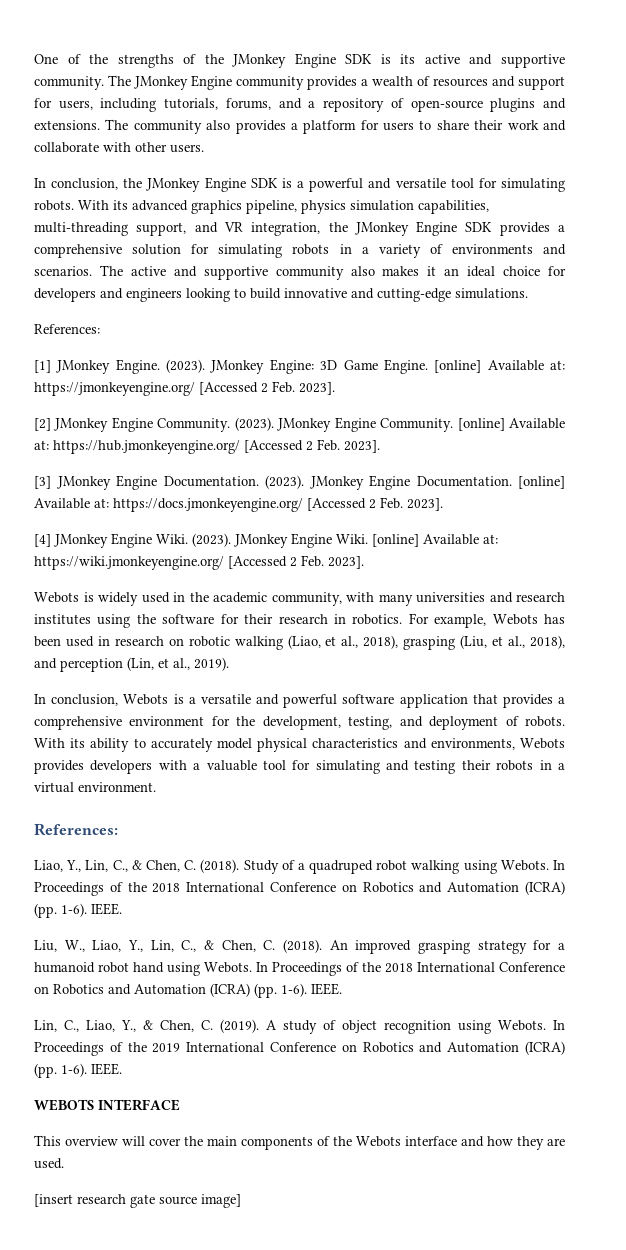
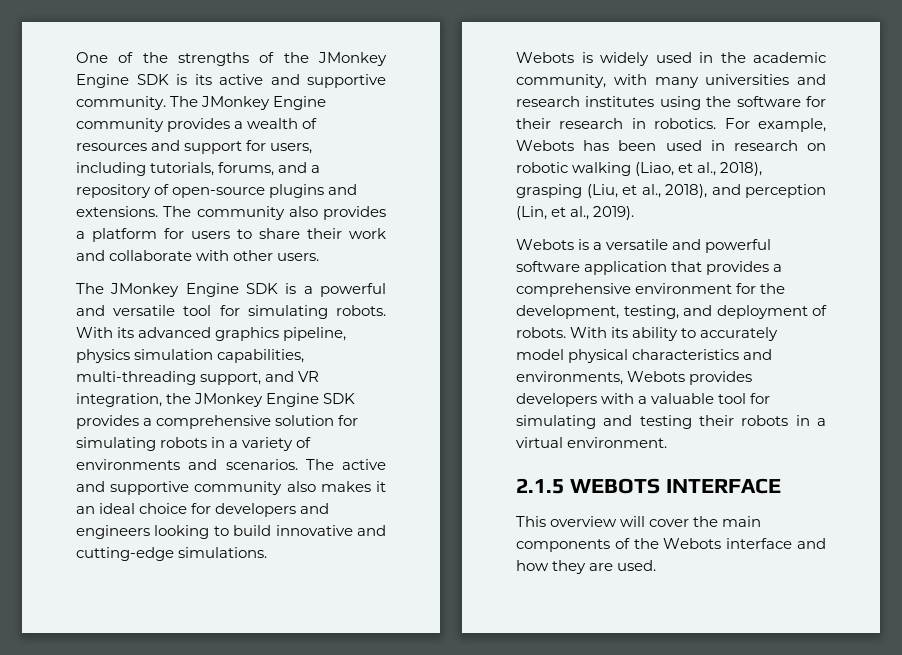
[34,178,143,190] In conclusion, the -> [76,283,104,294] The
[34,324,100,334] [34,359,566,374] [34,381,335,396] [34,417,565,432] [34,439,380,454] [34,475,565,490] [34,497,443,512] [34,533,498,548] [34,555,364,570] // References: // [1] JMonkey Engine. (2023). JMonkey Engine: 3D Game Engine. [online] Available at: https://jmonkeyengine.org/ [Accessed 2 Feb. 2023]. // [2] JMonkey Engine Community. (2023). JMonkey Engine Community. [online] Available at: https://hub.jmonkeyengine.org/ [Accessed 2 Feb. 2023]. // [3] JMonkey Engine Documentation. (2023). JMonkey Engine Documentation. [online] Available at: https://docs.jmonkeyengine.org/ [Accessed 2 Feb. 2023]. // [4] JMonkey Engine Wiki. (2023). JMonkey Engine Wiki. [online] Available at: https://wiki.jmonkeyengine.org/ [Accessed 2 Feb. 2023]. -> (268, 552) none
[34,694,119,706] In conclusion, -> (635, 213) none
[34,823,118,836] [34,859,565,874] [34,881,565,896] [34,903,122,918] [34,939,566,954] [34,962,565,976] [34,983,342,998] [34,1019,565,1034] [34,1041,565,1056] [34,1063,122,1078] References: // Liao, Y., Lin, C., & Chen, C. (2018). Study of a quadruped robot walking using Webots. In Proceedings of the 2018 International Conference on Robotics and Automation (ICRA) (pp. 1-6). IEEE. // Liu, W., Liao, Y., Lin, C., & Chen, C. (2018). An improved grasping strategy for a humanoid robot hand using Webots. In Proceedings of the 2018 International Conference on Robotics and Automation (ICRA) (pp. 1-6). IEEE. // Lin, C., Liao, Y., & Chen, C. (2019). A study of object recognition using Webots. In Proceedings of the 2019 International Conference on Robotics and Automation (ICRA) (pp. 1-6). IEEE. // -> [516,478,564,494] 2.1.5
[34,1194,241,1208] // [insert research gate source image] -> (657, 565) none

